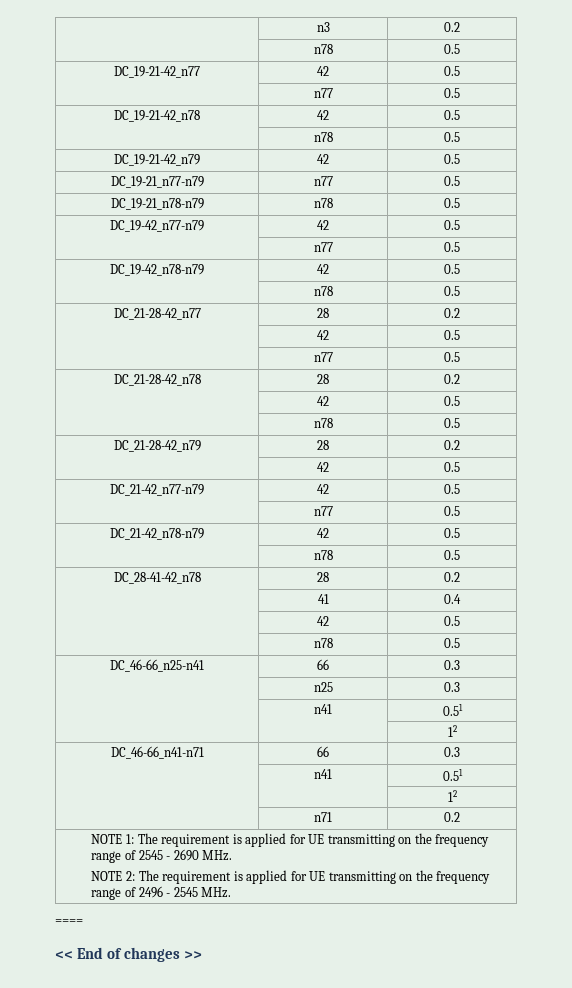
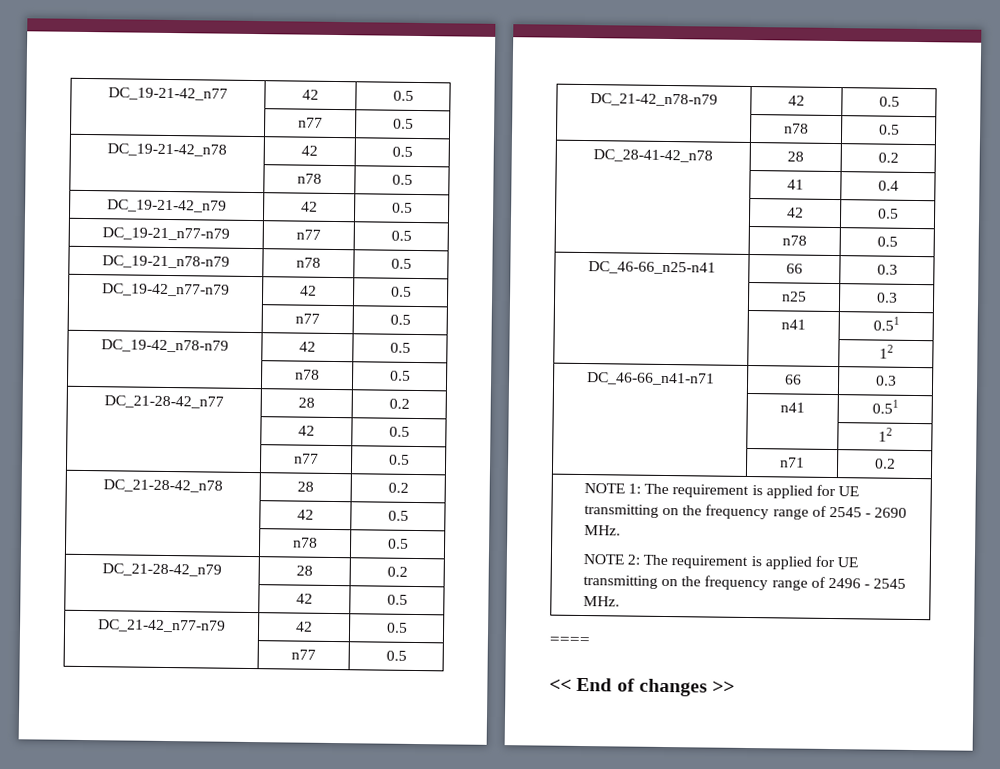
[316,22,330,32] [444,22,460,32] [313,44,333,54] [444,44,460,54] | n3 | 0.2 // | n78 | 0.5 // -> (108, 94) none

